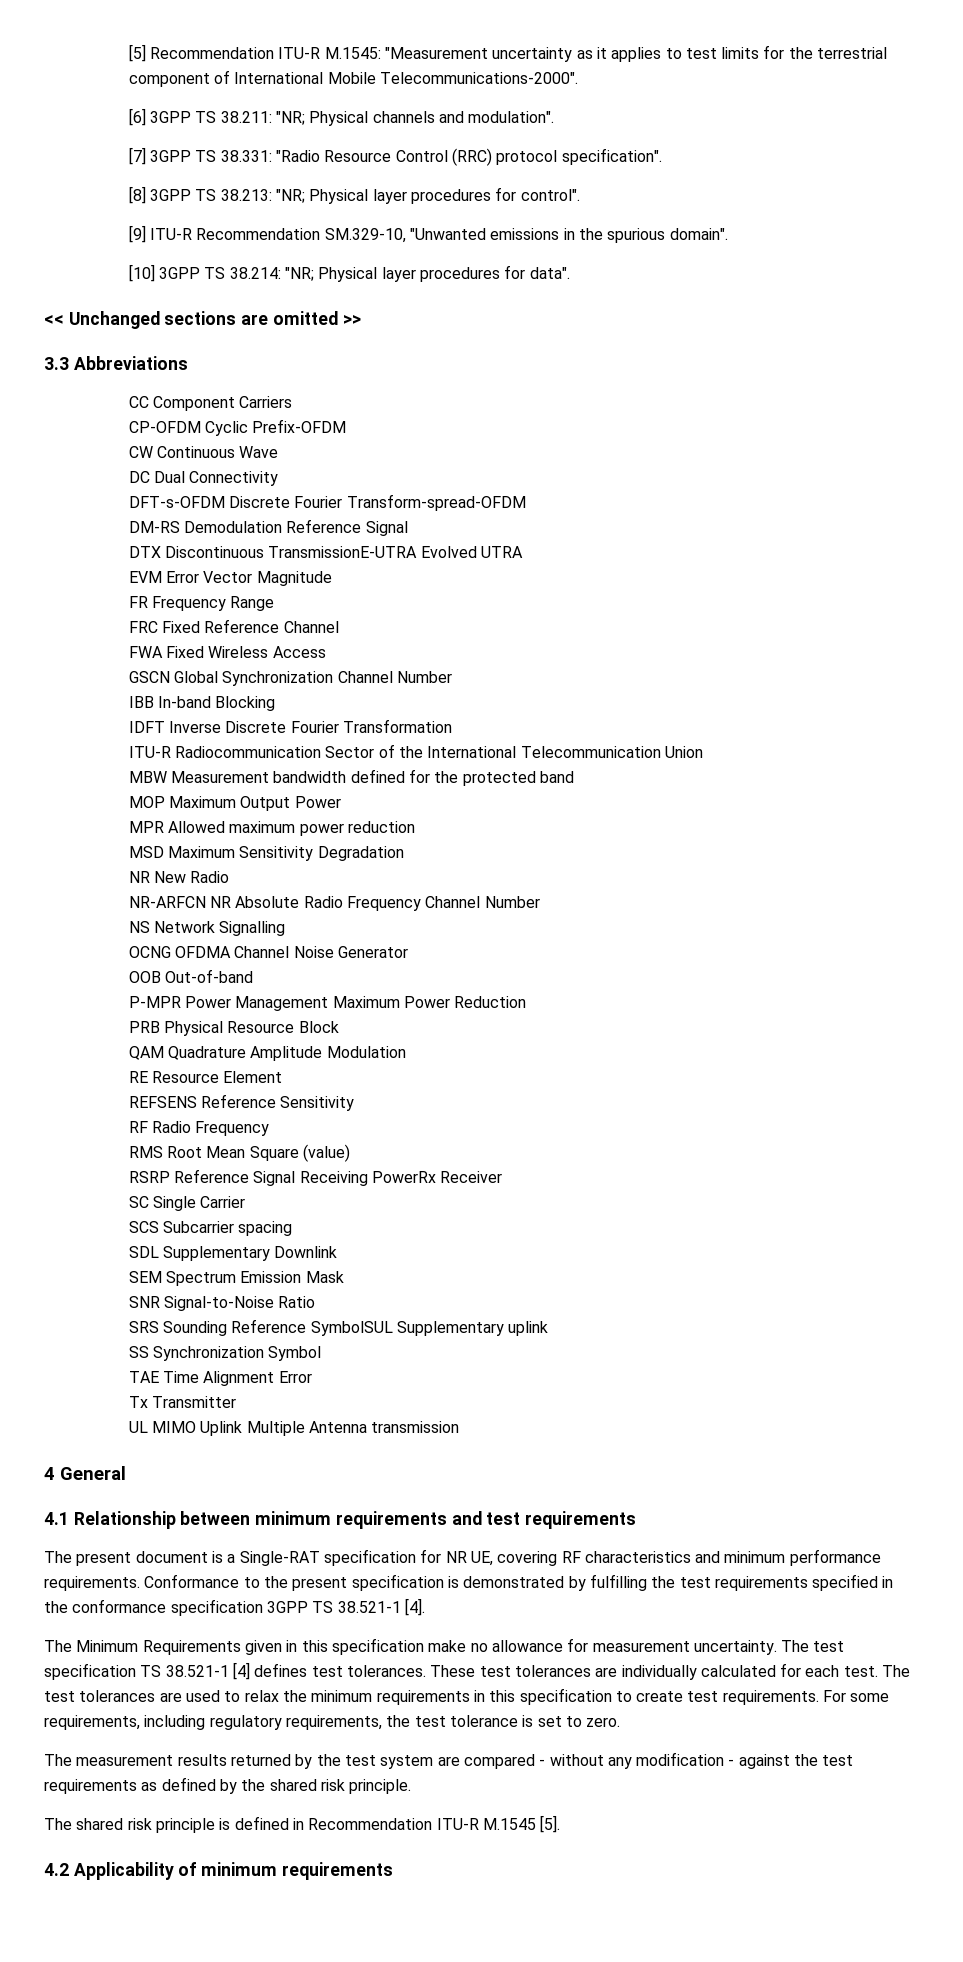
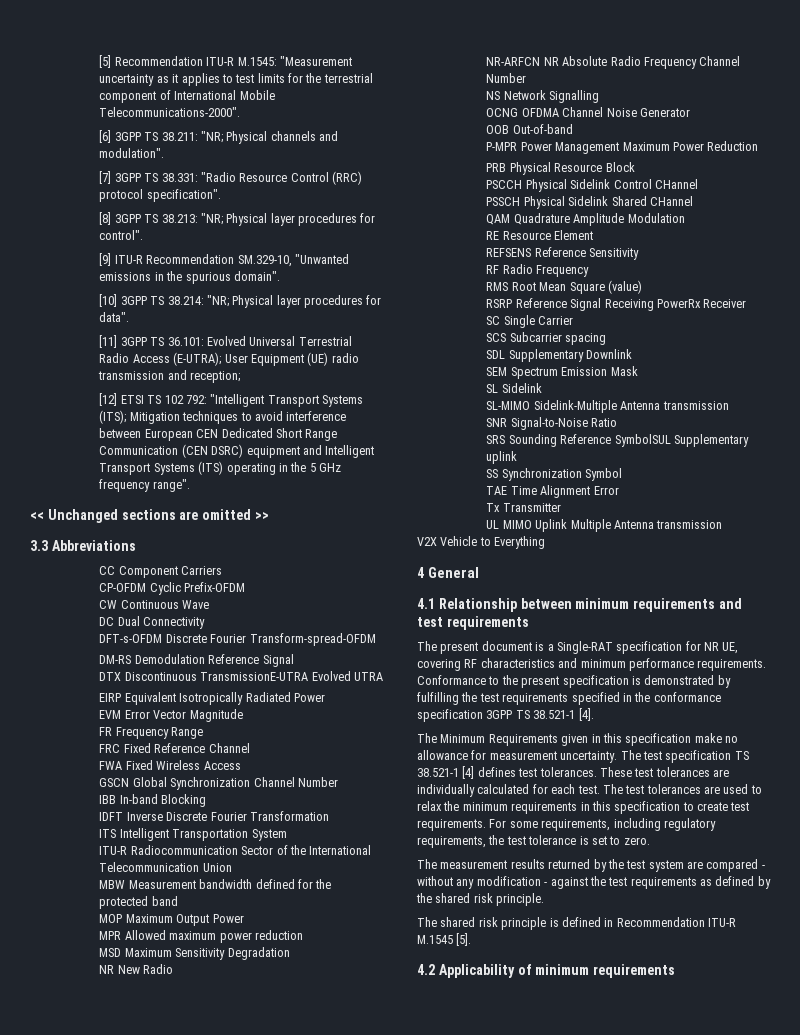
(570, 273) none -> [99,335,352,348] [99,352,359,366] [98,370,241,383] [99,393,364,407] [99,410,347,424] [99,428,338,441] [99,444,375,458] [99,461,342,475] [99,479,190,492] // [11] 3GPP TS 36.101: Evolved Universal Terrestrial Radio Access (E-UTRA); User Equipment (UE) radio transmission and reception; // [12] ETSI TS 102 792: "Intelligent Transport Systems (ITS); Mitigation techniques to avoid interference between European CEN Dedicated Short Range Communication (CEN DSRC) equipment and Intelligent Transport Systems (ITS) operating in the 5 GHz frequency range".
(523, 552) none -> [99,692,325,705] // EIRP Equivalent Isotropically Radiated Power
(452, 726) none -> [99,828,287,841] // ITS Intelligent Transportation System
(339, 1027) none -> [486,179,698,192] [486,196,693,209] // PSCCH Physical Sidelink Control CHannel // PSSCH Physical Sidelink Shared CHannel
(344, 1277) none -> [486,383,542,393] [486,400,729,413] // SL Sidelink // SL-MIMO Sidelink-Multiple Antenna transmission
(460, 1427) none -> [417,536,546,549] // V2X Vehicle to Everything

